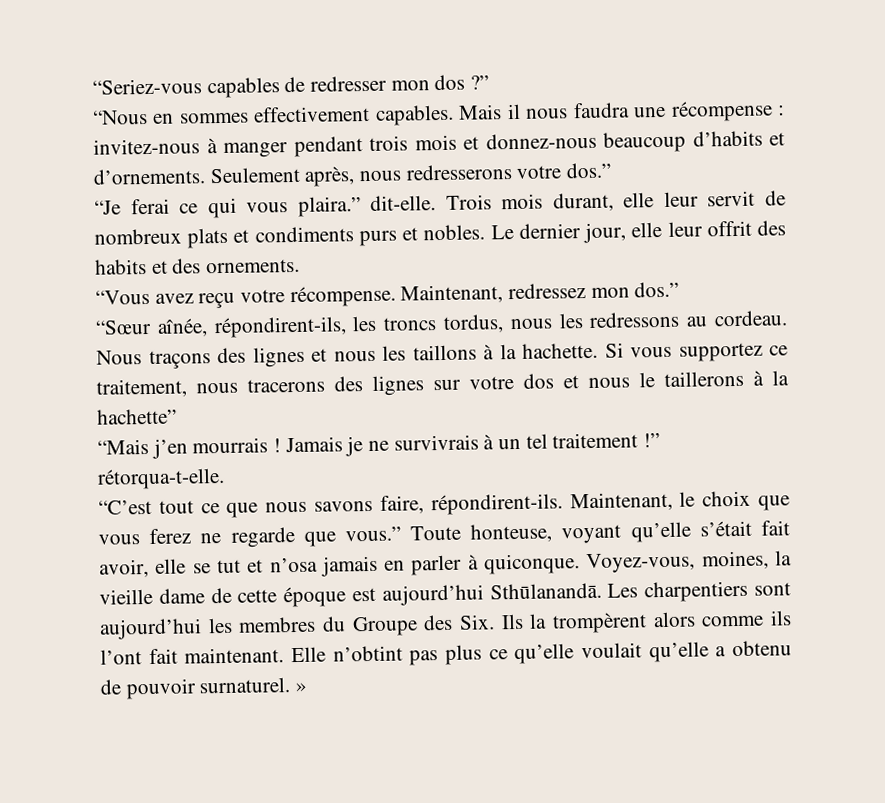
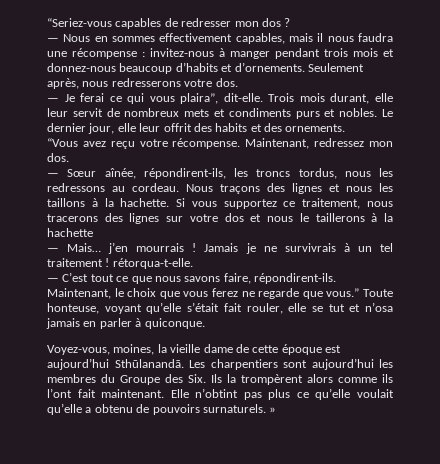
[470,75,490,90] [93,109,148,125] ?” // “Nous -> [284,18,291,27] [47,34,91,42] ? // — Nous
[374,104,503,126] capables. Mais -> [235,33,313,44] capables, mais
[566,162,612,179] [94,200,121,215] dos.” // “Je -> [215,78,238,87] [47,94,75,102] dos. // — Je
[297,196,361,217] plaira.” -> [180,93,219,104] plaira”,
[187,227,229,249] plats -> [184,109,210,117] mets
[634,281,680,298] [95,319,152,335] dos.” // “Sœur -> [47,153,69,162] [47,169,97,177] dos. // — Sœur
[97,408,177,425] [97,439,149,455] hachette” // “Mais -> [47,228,93,237] [47,243,102,252] hachette // — Mais…
[643,433,661,448] !” -> [105,258,110,267] !
[98,499,152,515] “C’est -> [47,272,89,282] — C’est
[99,559,149,578] avoir, -> [246,303,283,314] rouler,
(581, 564) none -> (205, 323) //
[125,677,291,700] pouvoir surnaturel. -> [152,404,266,415] pouvoirs surnaturels.

